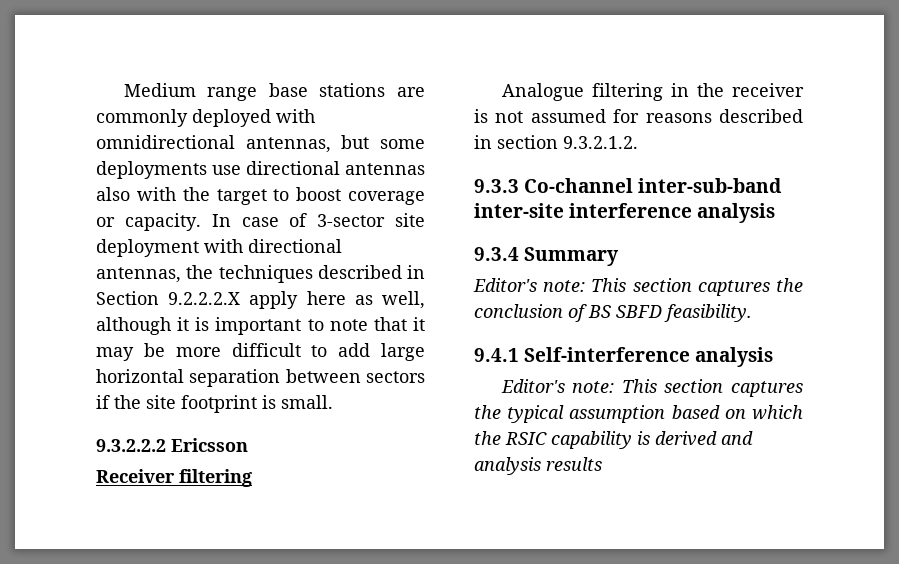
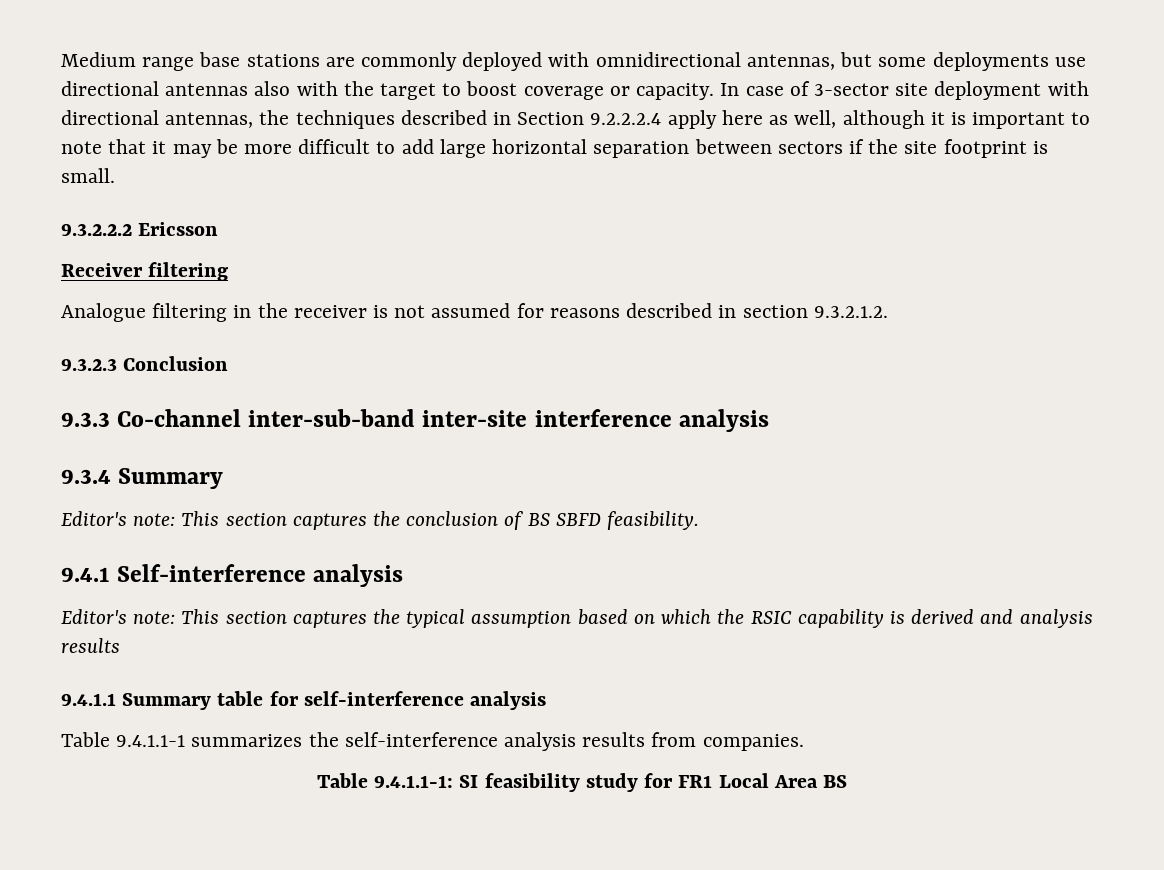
[168,292,241,305] 9.2.2.2.X -> [590,113,662,125] 9.2.2.2.4
(638, 142) none -> [61,356,229,371] // 9.3.2.3 Conclusion
(602, 464) none -> [61,691,547,710] [61,732,804,751] [317,773,847,792] // 9.4.1.1 Summary table for self-interference analysis // Table 9.4.1.1-1 summarizes the self-interference analysis results from companies. // Table 9.4.1.1-1: SI feasibility study for FR1 Local Area BS

